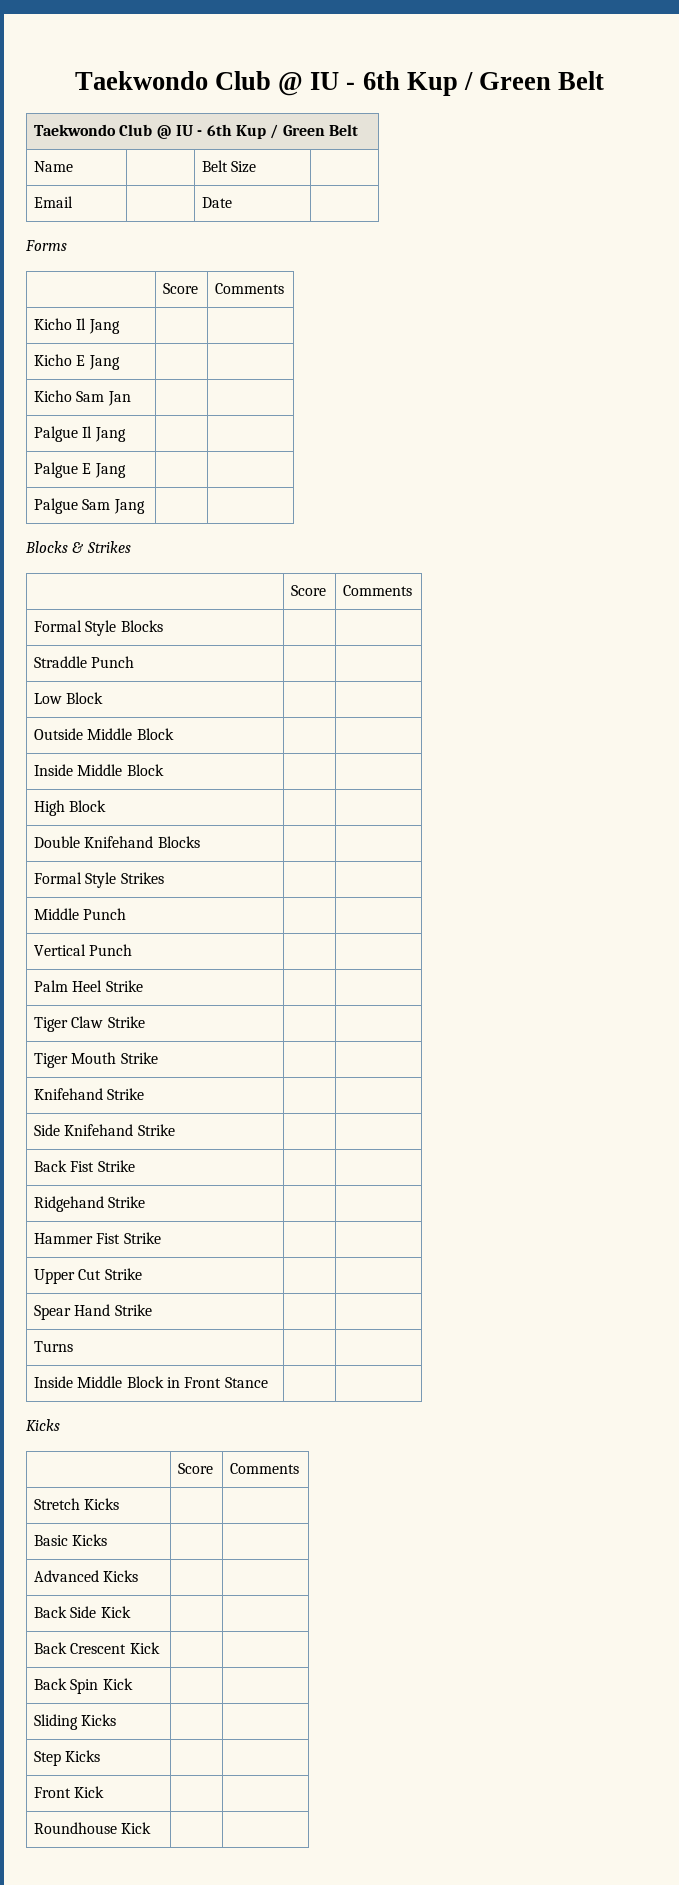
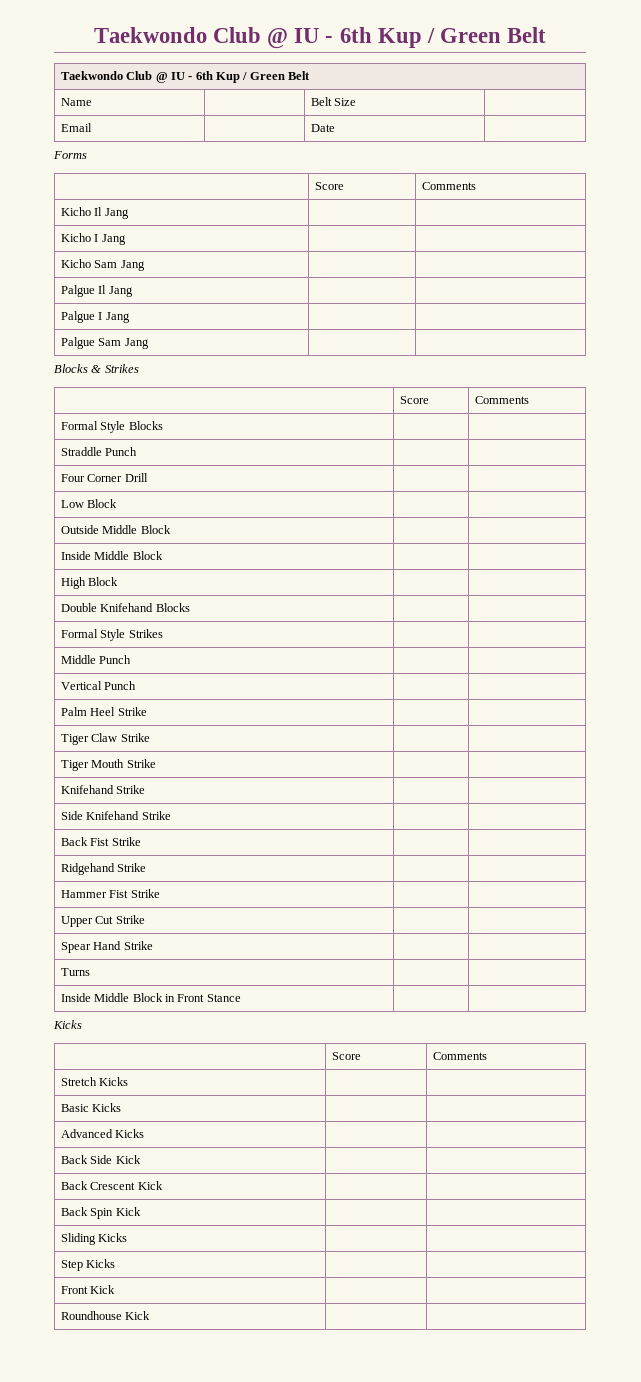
[76,355,86,366] E -> [94,234,99,242] I
[107,391,131,406] Jan -> [120,260,145,271] Jang
[82,463,92,474] E -> [98,312,103,320] I
(135, 662) none -> [60,473,148,482] // Four Corner Drill | |

